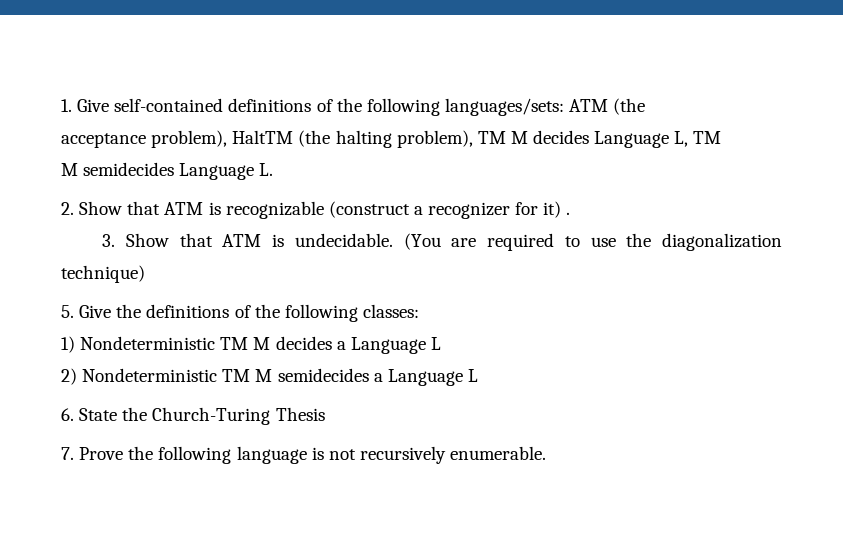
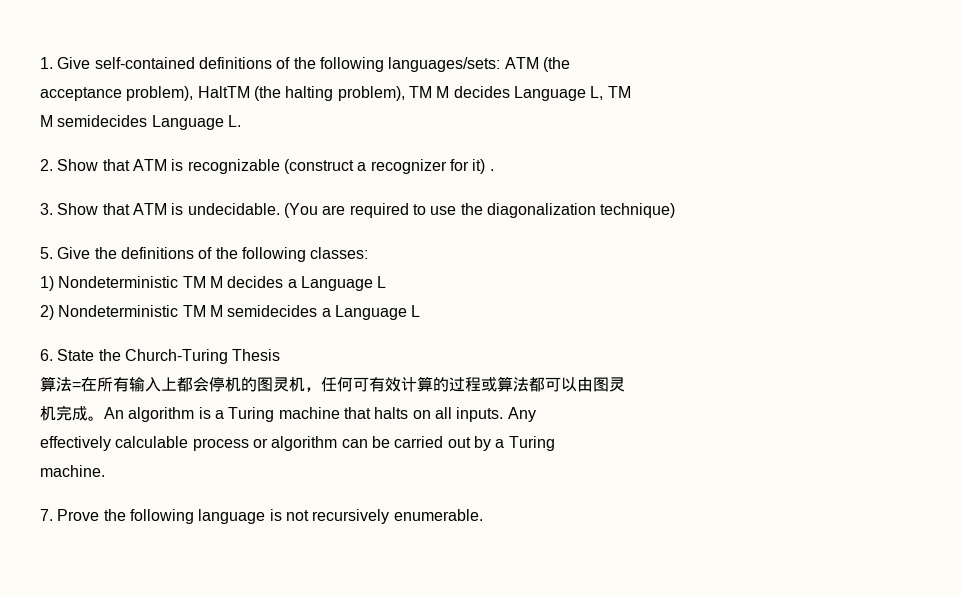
(325, 414) none -> [40,376,625,392] [40,405,536,422] [40,436,555,451] [40,465,105,477] // 算法=在所有输入上都会停机的图灵机，任何可有效计算的过程或算法都可以由图灵 // 机完成。An algorithm is a Turing machine that halts on all inputs. Any // effectively calculable process or algorithm can be carried out by a Turing // machine.

